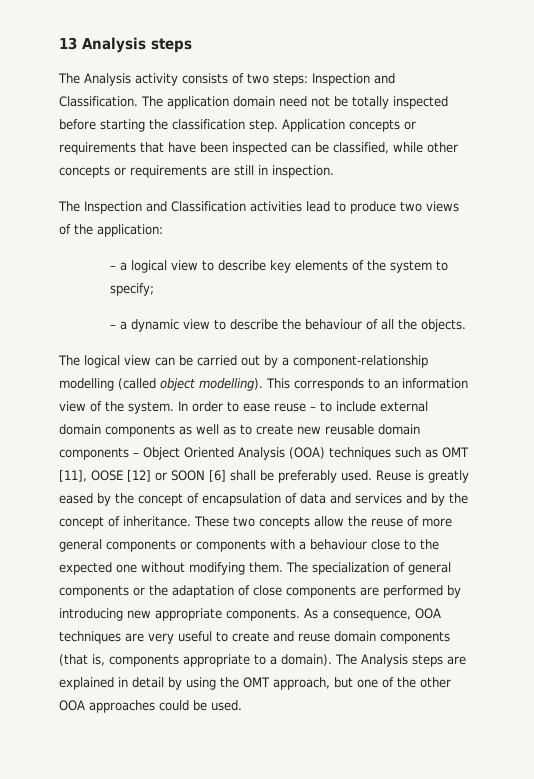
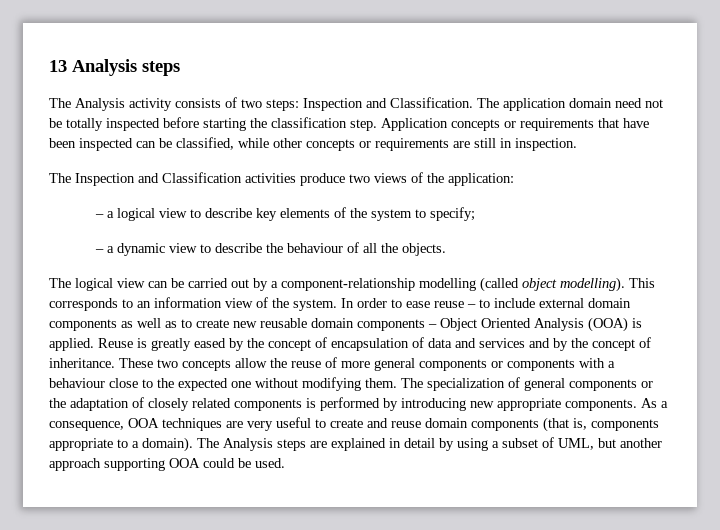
[306,201,346,212] lead to -> (296, 178) none
[329,447,469,460] [59,470,372,483] techniques such as OMT [11], OOSE [12] or SOON [6] shall be preferably used. -> [632,318,642,328] [49,338,94,351] is applied.
[253,585,379,598] close components are -> [148,398,316,411] closely related components is
[220,677,451,690] [59,700,155,713] the OMT approach, but one of the other OOA approaches -> [492,437,662,450] [49,458,200,471] a subset of UML, but another approach supporting OOA

